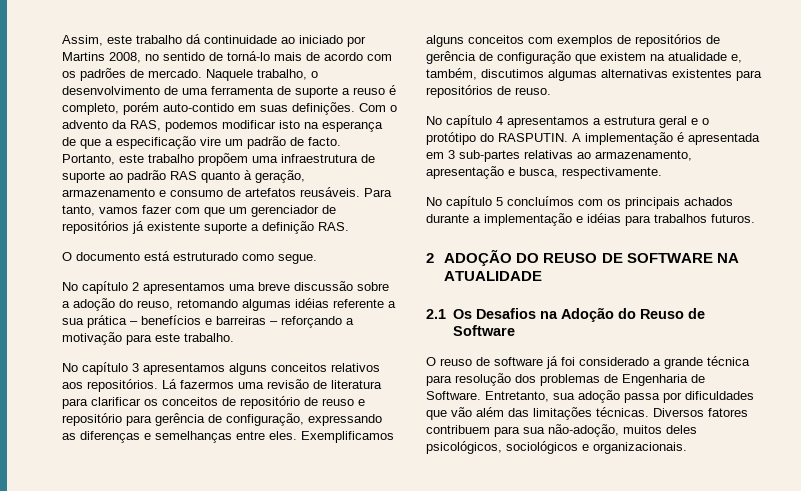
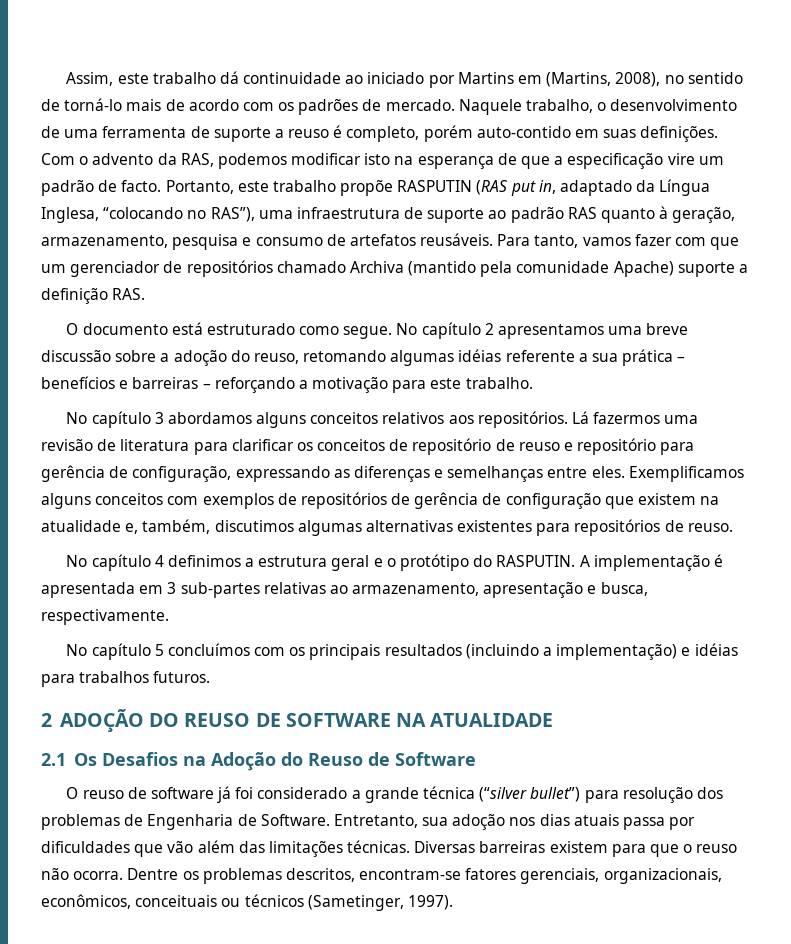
[109,52,141,63] 2008, -> [518,72,661,87] em (Martins, 2008),
[198,153,248,166] propõem -> [340,179,711,196] [41,207,255,223] propõe RASPUTIN (RAS put in, adaptado da Língua Inglesa, “colocando no RAS”),
[62,188,155,197] armazenamento -> [41,234,239,250] armazenamento, pesquisa
[132,221,200,234] já existente -> [276,261,674,277] chamado Archiva (mantido pela comunidade Apache)
(317, 259) // -> (393, 332) none
[143,363,225,375] apresentamos -> [167,412,252,424] abordamos
[507,116,589,128] apresentamos -> [167,555,241,567] definimos
[684,197,733,206] [426,213,572,226] achados durante a implementação -> [384,644,678,660] resultados (incluindo a implementação)
(750, 361) none -> [479,787,581,802] (“silver bullet”)
(620, 396) none -> [509,814,619,826] nos dias atuais
[653,408,748,417] [426,424,697,437] [426,441,687,454] Diversos fatores contribuem para sua não-adoção, muitos deles psicológicos, sociológicos e organizacionais. -> [414,841,738,857] [41,868,722,884] [41,894,453,911] Diversas barreiras existem para que o reuso não ocorra. Dentre os problemas descritos, encontram-se fatores gerenciais, organizacionais, econômicos, conceituais ou técnicos (Sametinger, 1997).

